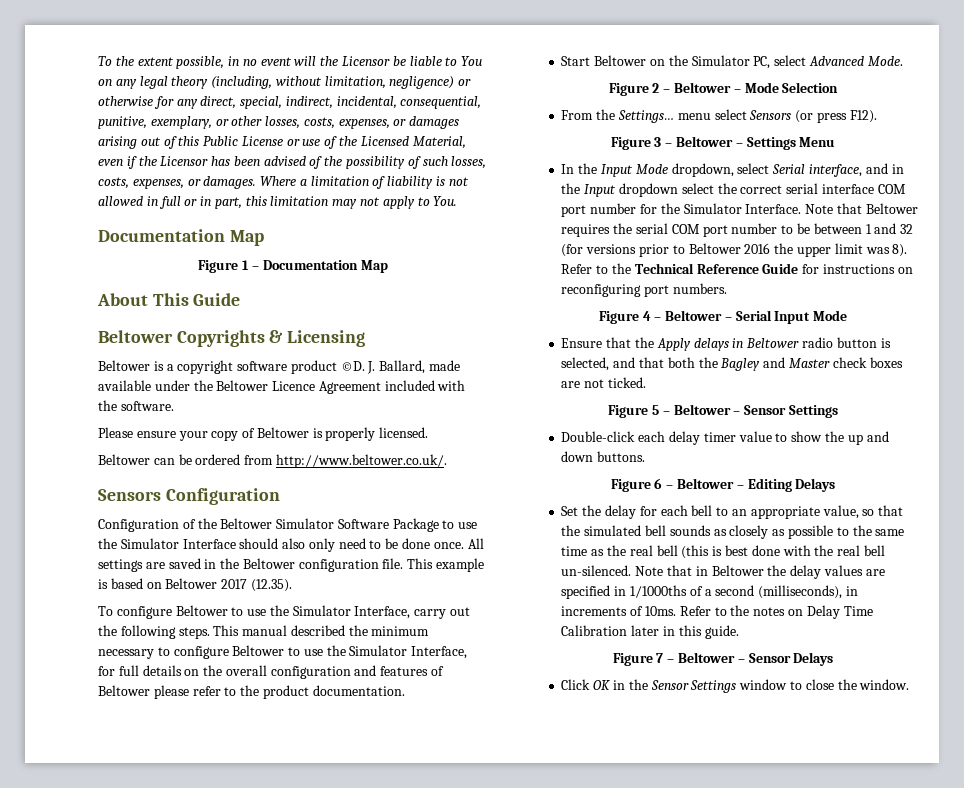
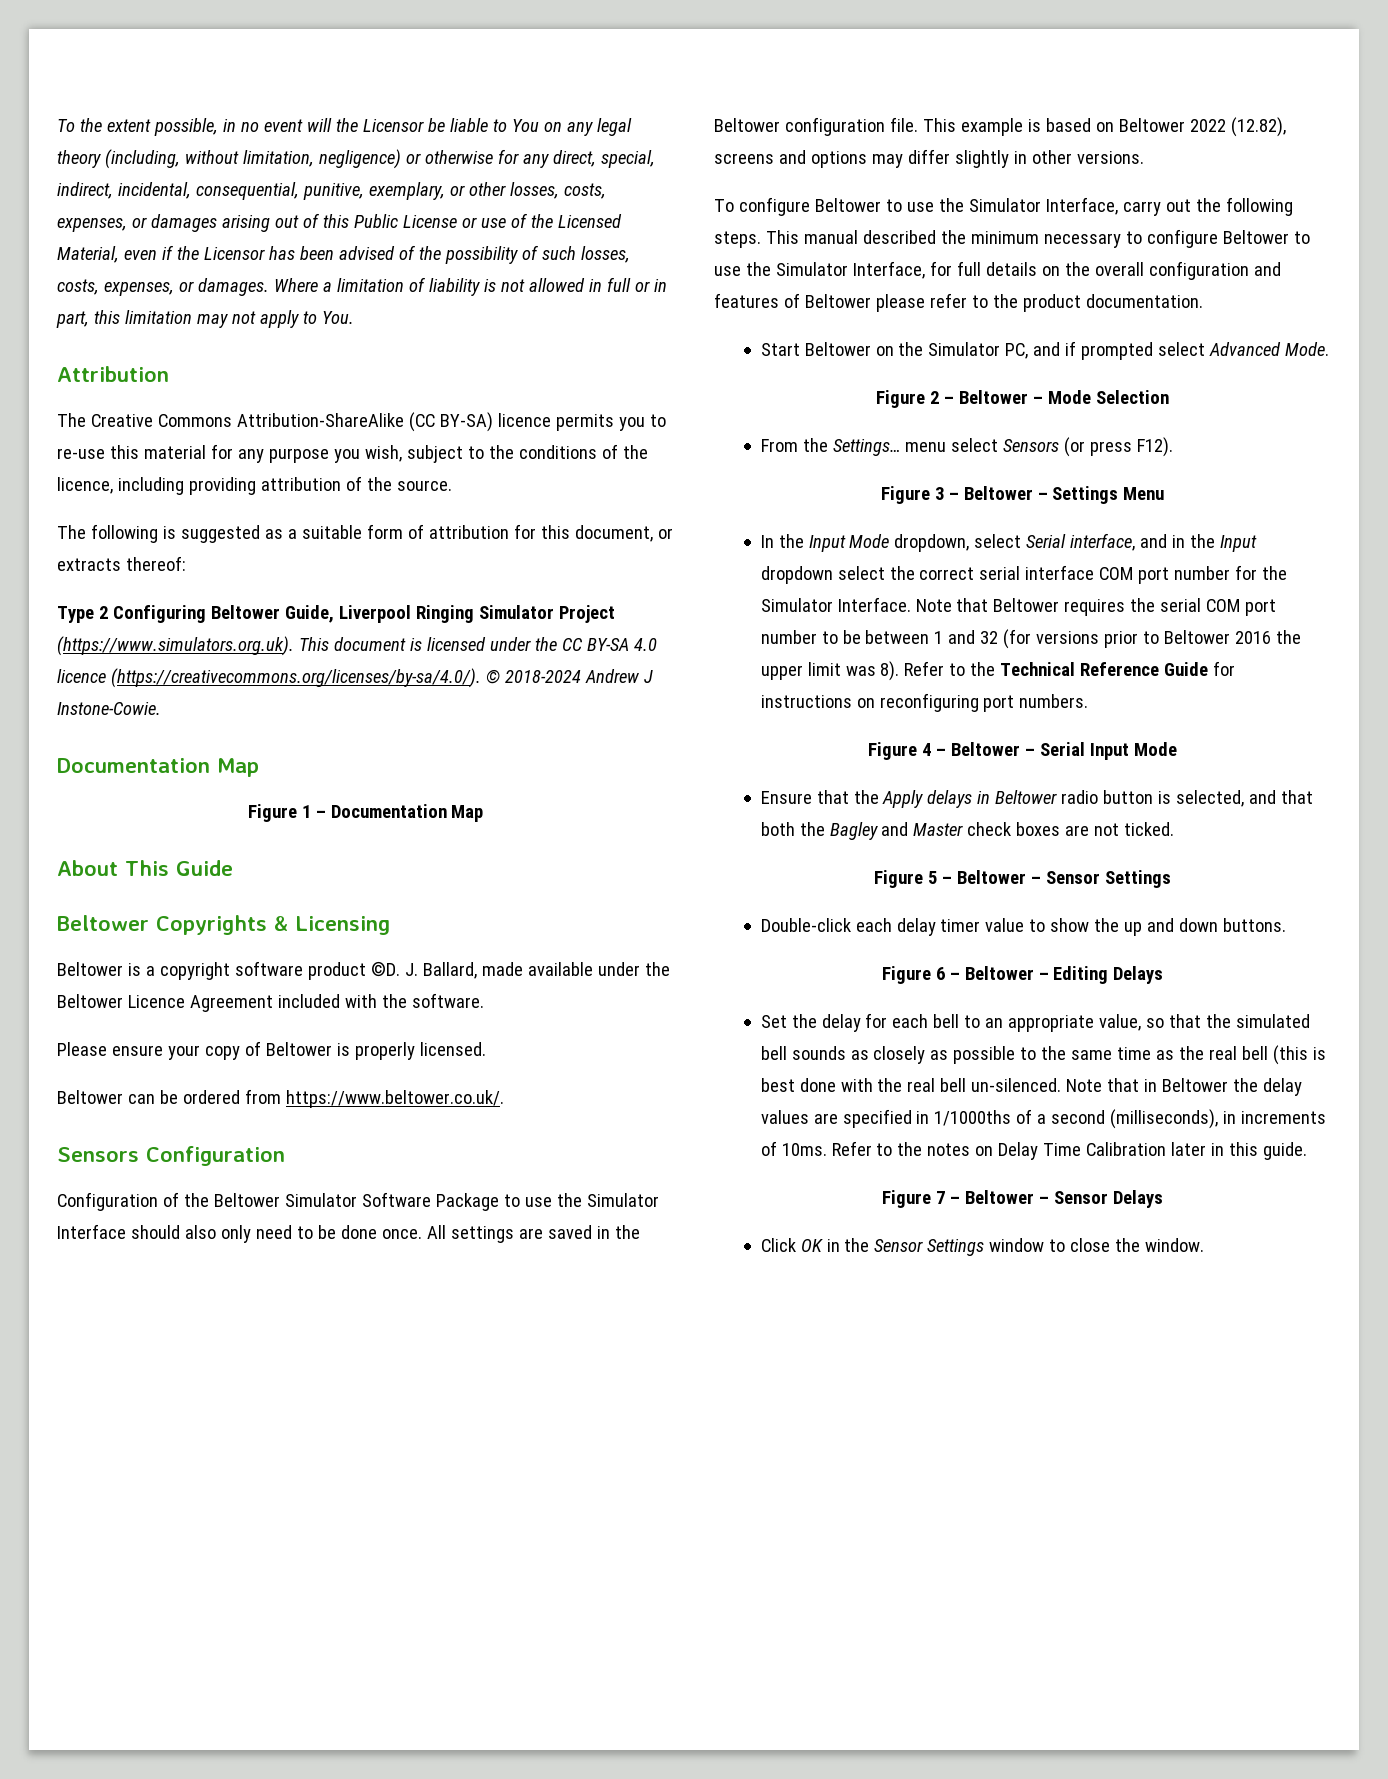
(458, 201) none -> [57,366,169,382] [57,412,666,432] [57,444,648,463] [57,476,452,495] [57,524,673,543] [57,556,186,571] [57,605,615,623] [57,636,657,656] [57,668,653,688] [57,702,161,715] // Attribution // The Creative Commons Attribution-ShareAlike (CC BY-SA) licence permits you to re-use this material for any purpose you wish, subject to the conditions of the licence, including providing attribution of the source. // The following is suggested as a suitable form of attribution for this document, or extracts thereof: // Type 2 Configuring Beltower Guide, Liverpool Ringing Simulator Project (https://www.simulators.org.uk). This document is licensed under the CC BY-SA 4.0 licence (https://creativecommons.org/licenses/by-sa/4.0/). © 2018-2024 Andrew J Instone-Cowie.
[275,454,447,468] http://www.beltower.co.uk/. -> [285,1090,504,1108] https://www.beltower.co.uk/.
[221,579,292,592] 2017 (12.35). -> [1189,117,1286,137] [714,149,1144,168] 2022 (12.82), screens and options may differ slightly in other versions.
(771, 62) none -> [1033,341,1154,360] and if prompted

